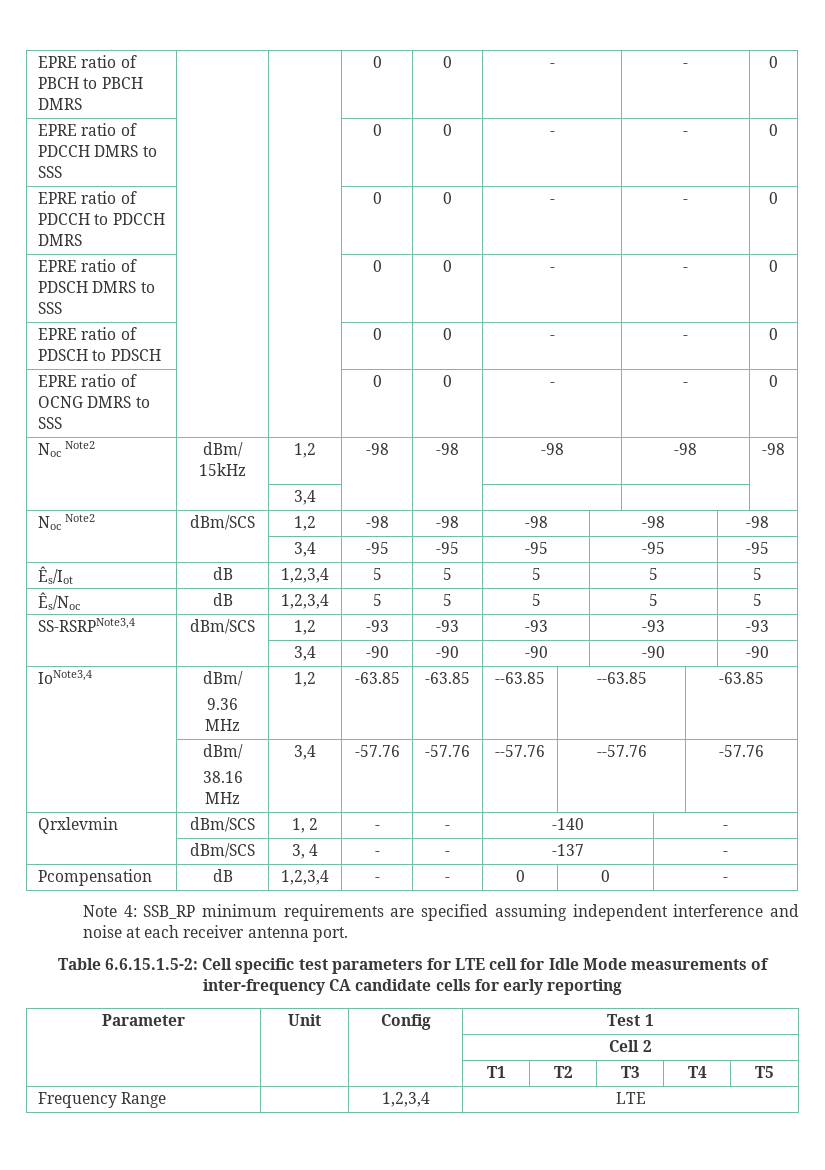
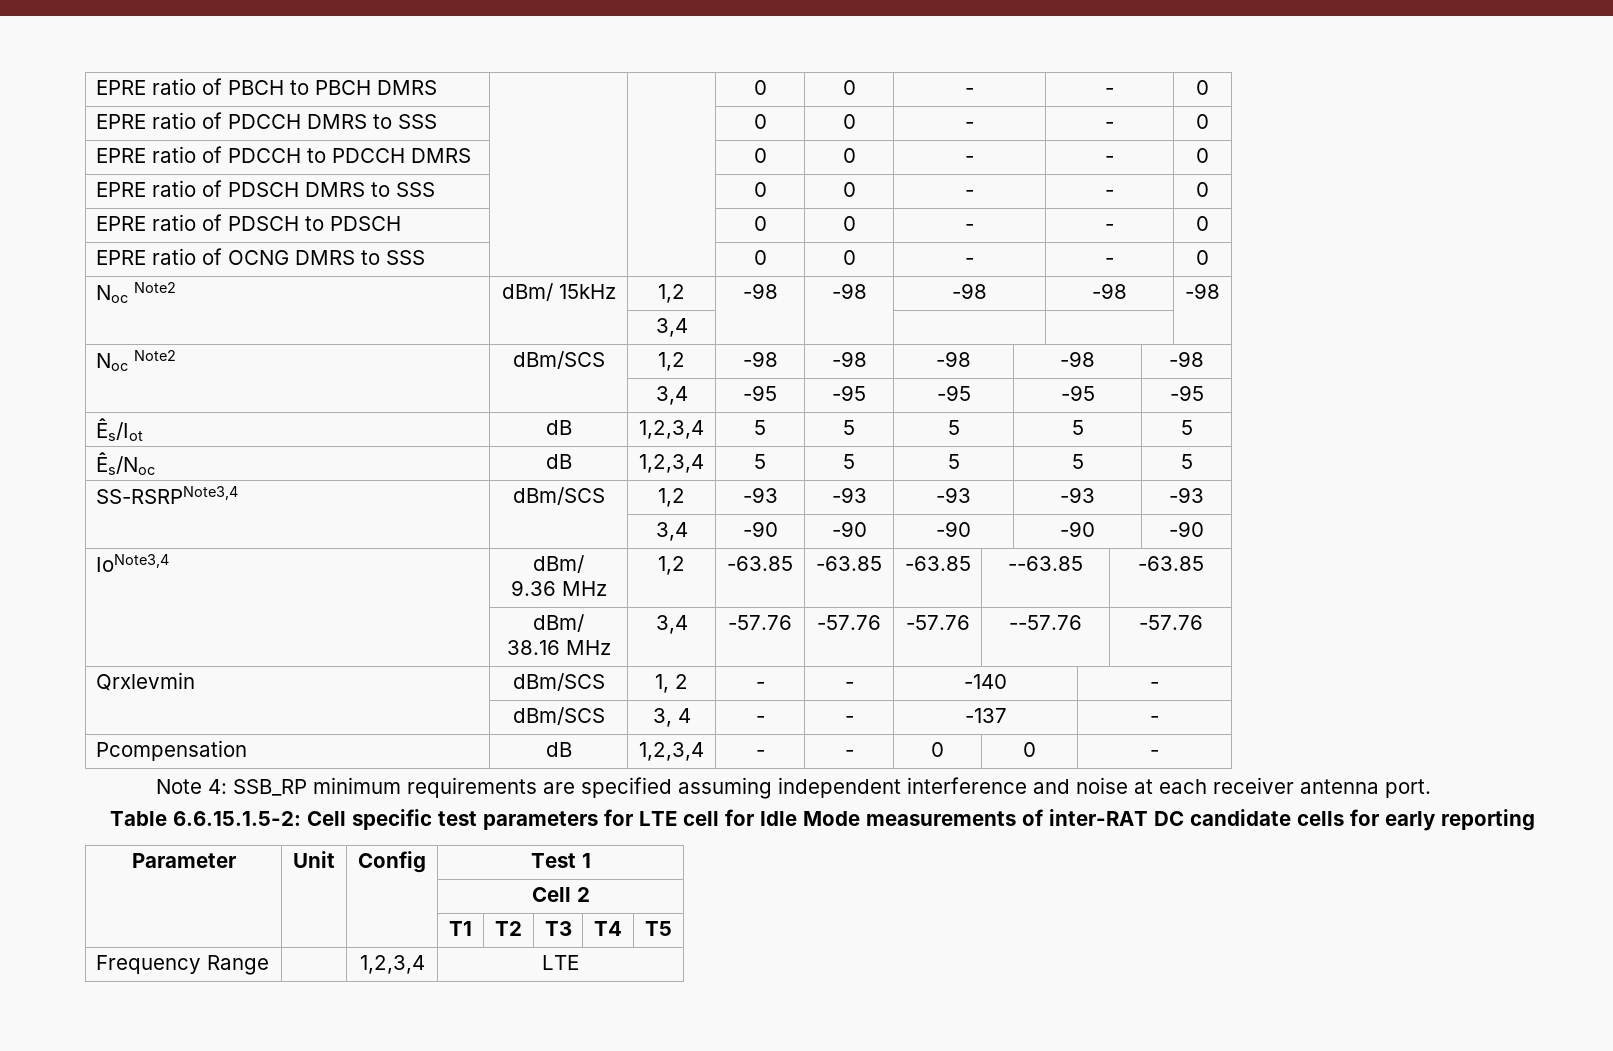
[495,672,545,684] --63.85 -> [904,556,971,571] -63.85
[495,745,545,757] --57.76 -> [905,615,970,630] -57.76
[202,979,352,995] inter-frequency CA -> [1048,809,1184,826] inter-RAT DC

